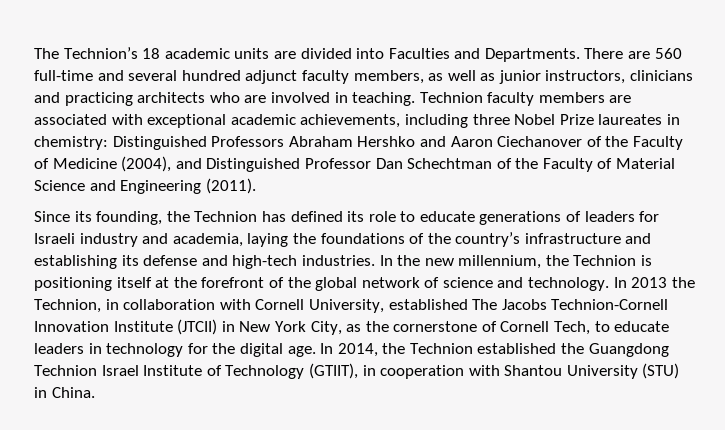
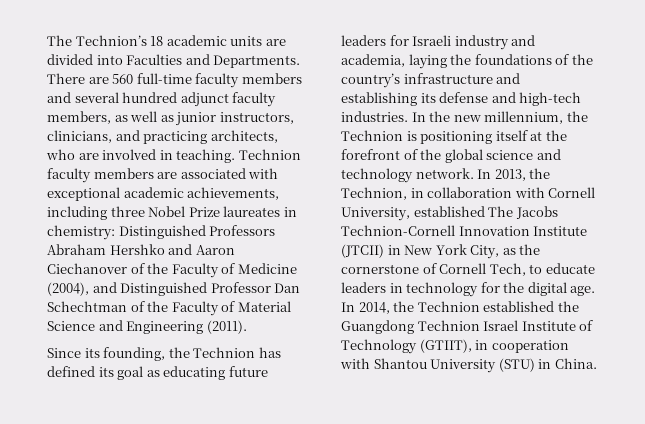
(93, 75) none -> [195,73,302,88] faculty members
[630,70,694,81] clinicians -> [47,130,112,143] clinicians,
[137,92,206,103] architects -> [210,130,278,143] architects,
[368,211,582,225] role to educate generations of -> [117,366,268,380] goal as educating future
[361,277,668,291] network of science and technology. In 2013 -> [486,149,561,160] [341,168,526,183] science and technology network. In 2013,

